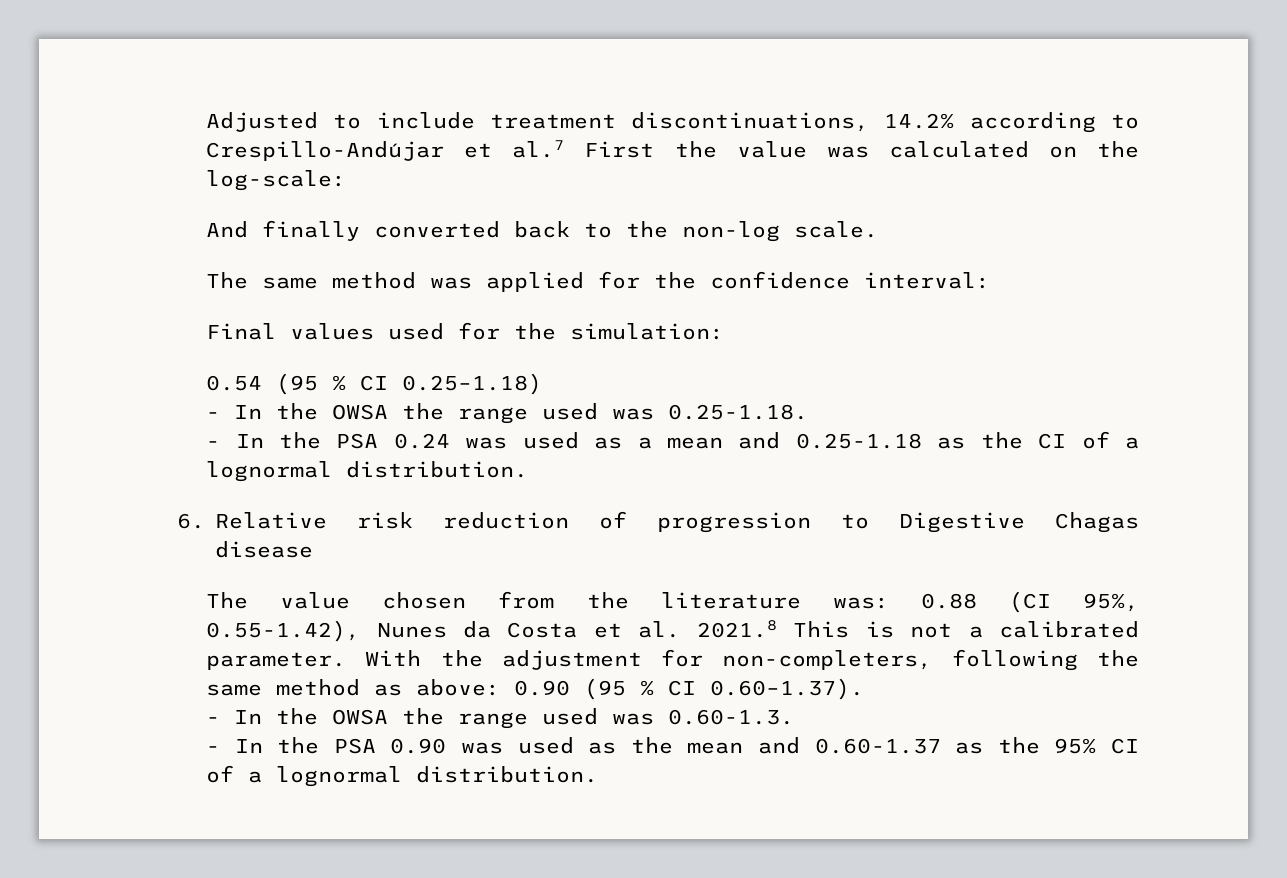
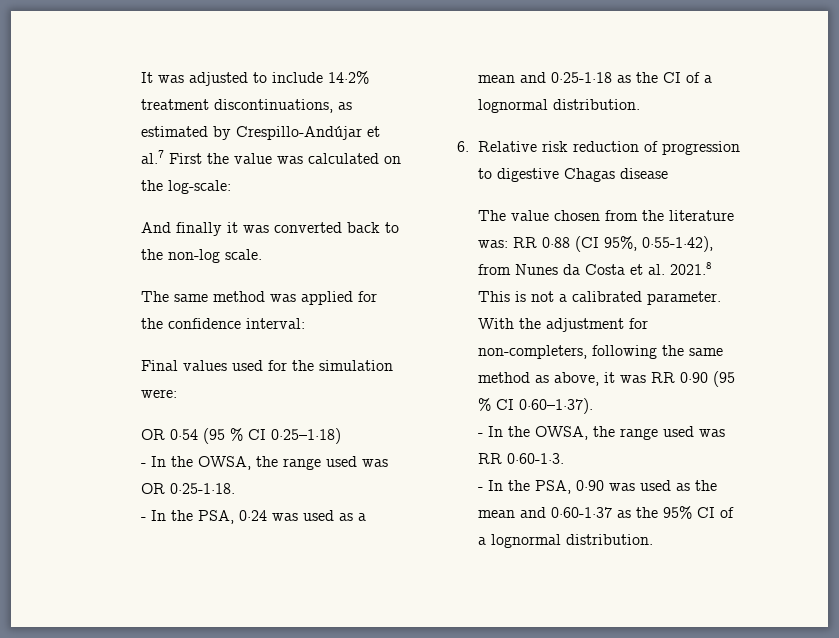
[206,112,319,132] Adjusted -> [141,72,249,86] It was adjusted
(475, 120) none -> [328,71,370,84] 14·2%
[884,112,1139,133] 14.2% according to -> [338,102,353,110] [141,126,232,140] as estimated by
(361, 230) none -> [227,222,270,233] it was
[570,323,725,340] [206,373,543,395] [206,403,809,424] [206,432,450,449] simulation: // 0.54 (95 % CI 0.25–1.18) // - In the OWSA the range used was 0.25-1.18. // - In the PSA 0.24 -> [319,360,394,371] [141,389,178,398] [141,428,342,444] [141,456,389,470] [141,483,236,494] [141,510,268,524] simulation were: // OR 0·54 (95 % CI 0·25–1·18) // - In the OWSA, the range used was OR 0·25-1·18. // - In the PSA, 0·24
[795,433,922,449] 0.25-1.18 -> [551,72,613,83] 0·25-1·18
[899,512,1026,533] Digestive -> [497,168,560,182] digestive
[920,591,1139,613] [206,620,361,642] 0.88 (CI 95%, 0.55-1.42), -> [513,236,714,252] [478,264,512,275] RR 0·88 (CI 95%, 0·55-1·42), from
[416,678,865,700] [206,708,795,729] [206,737,447,754] above: 0.90 (95 % CI 0.60–1.37). // - In the OWSA the range used was 0.60-1.3. // - In the PSA 0.90 -> [554,371,736,387] [478,398,594,414] [478,426,726,440] [478,453,565,464] [478,480,605,494] above, it was RR 0·90 (95 % CI 0·60–1·37). // - In the OWSA, the range used was RR 0·60-1·3. // - In the PSA, 0·90
[814,738,941,754] 0.60-1.37 -> [551,507,613,518] 0·60-1·37

